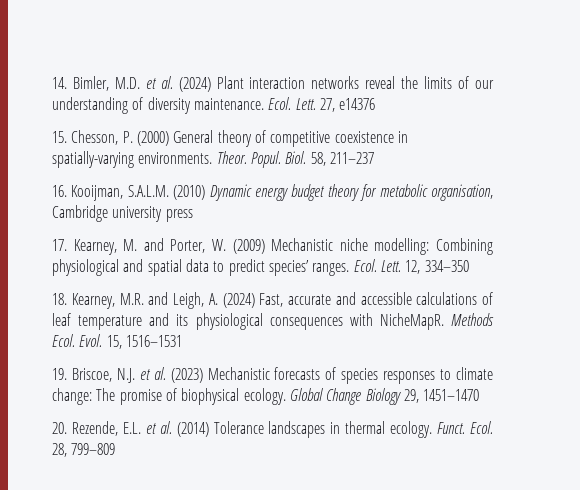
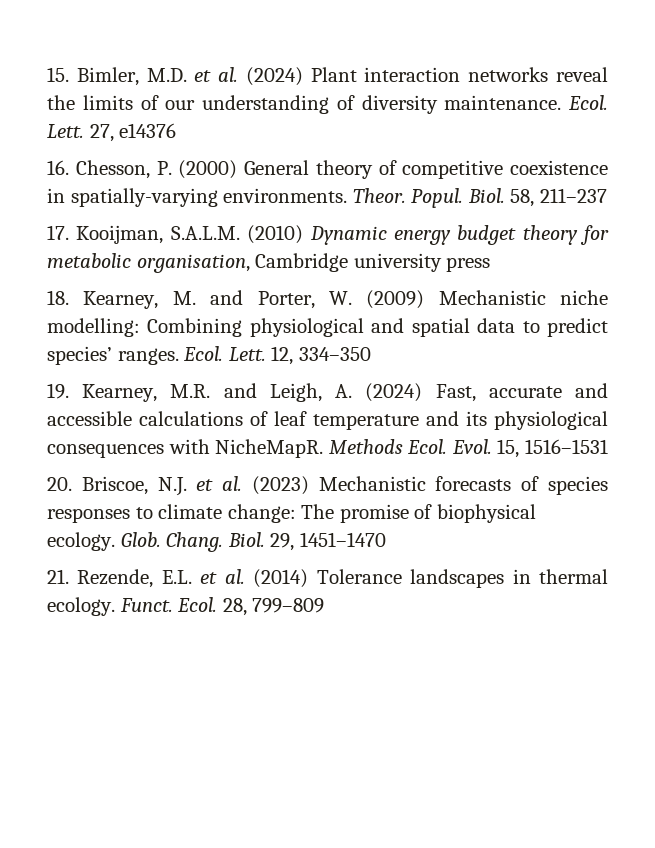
[52,77,67,89] 14. -> [47,67,69,82] 15.
[52,131,67,143] 15. -> [47,160,69,175] 16.
[52,185,67,197] 16. -> [47,225,69,240] 17.
[52,239,67,251] 17. -> [47,290,69,305] 18.
[52,293,67,305] 18. -> [47,383,69,399] 19.
[52,368,67,380] 19. -> [47,477,72,491] 20.
[289,388,401,405] Global Change Biology -> [120,532,265,552] Glob. Chang. Biol.
[52,422,67,434] 20. -> [47,569,69,584] 21.

